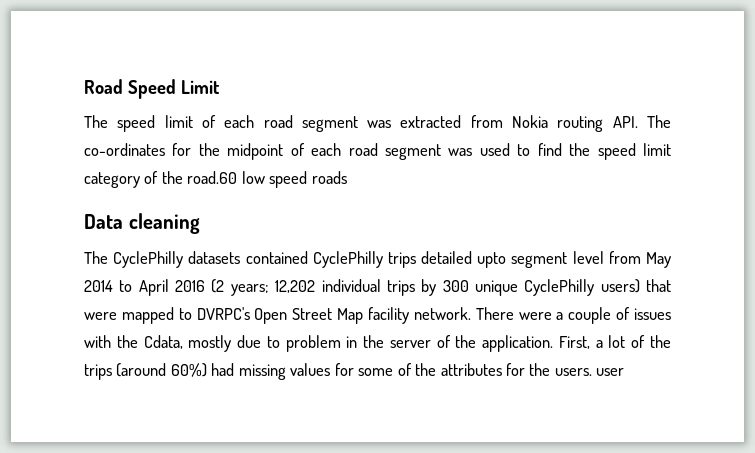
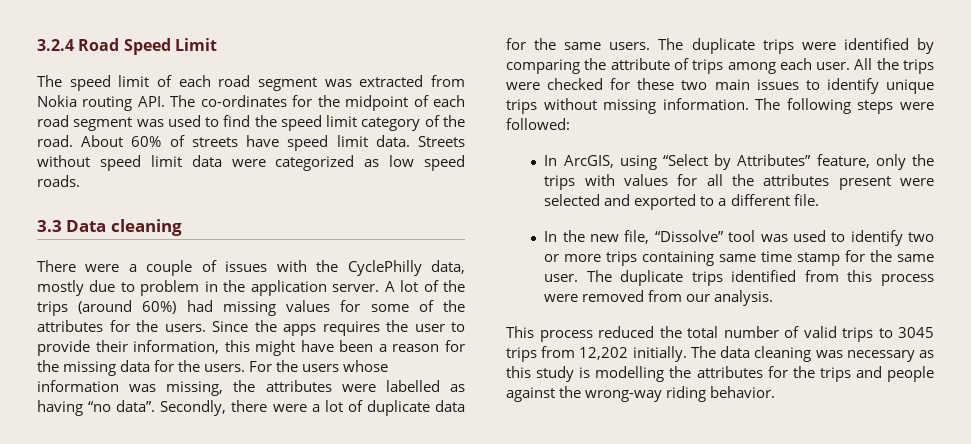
(84, 86) none -> [37,39,74,51] 3.2.4
[187,171,347,188] [84,213,200,234] [84,251,671,268] [84,279,671,296] [84,307,471,324] road.60 low speed roads // Data cleaning // The CyclePhilly datasets contained CyclePhilly trips detailed upto segment level from May 2014 to April 2016 (2 years; 12,202 individual trips by 300 unique CyclePhilly users) that were mapped to DVRPC's Open Street Map facility network. -> [37,135,466,151] [37,155,465,171] [37,175,80,187] [37,219,182,236] road. About 60% of streets have speed limit data. Streets without speed limit data were categorized as low speed roads. // 3.3 Data cleaning //
[143,335,183,349] Cdata, -> [347,260,466,276] CyclePhilly data,
[389,335,603,352] server of the application. First, a -> [250,280,395,296] application server. A
[596,368,625,376] user -> [212,320,465,336] [37,340,465,356] [37,360,389,376] [37,380,466,396] [37,400,466,416] [506,38,934,54] [506,58,934,74] [506,78,934,94] [506,98,934,114] [506,118,570,130] [544,154,934,170] [544,174,934,190] [544,194,819,210] [544,230,935,246] [544,250,935,266] [544,270,935,286] [544,290,774,306] [506,326,934,342] [506,346,934,362] [506,366,935,382] [506,386,776,402] Since the apps requires the user to provide their information, this might have been a reason for the missing data for the users. For the users whose information was missing, the attributes were labelled as having “no data”. Secondly, there were a lot of duplicate data for the same users. The duplicate trips were identified by comparing the attribute of trips among each user. All the trips were checked for these two main issues to identify unique trips without missing information. The following steps were followed: // In ArcGIS, using “Select by Attributes” feature, only the trips with values for all the attributes present were selected and exported to a different file. // In the new file, “Dissolve” tool was used to identify two or more trips containing same time stamp for the same user. The duplicate trips identified from this process were removed from our analysis. // This process reduced the total number of valid trips to 3045 trips from 12,202 initially. The data cleaning was necessary as this study is modelling the attributes for the trips and people against the wrong-way riding behavior.

